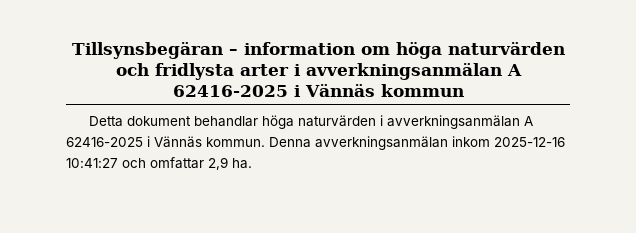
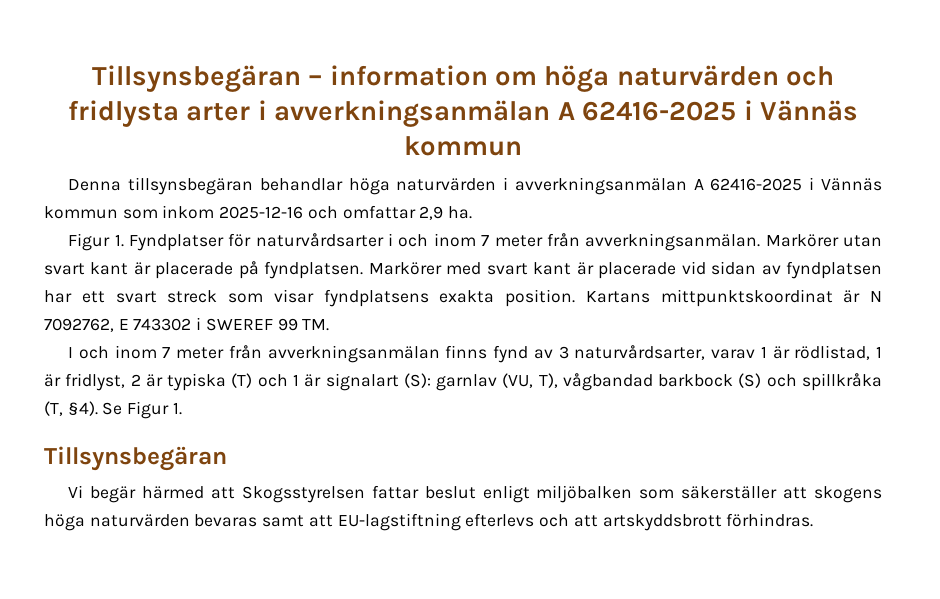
[89,116,192,127] Detta dokument -> [68,177,254,195] Denna tillsynsbegäran
[206,136,448,150] kommun. Denna avverkningsanmälan -> [44,206,158,219] kommun som
[66,158,118,168] 10:41:27 -> (304, 212) none
(252, 163) none -> [68,233,882,251] [44,261,883,279] [44,289,882,307] [44,317,330,332] [68,345,882,363] [44,373,883,391] [44,401,182,419] [44,446,227,471] [68,485,882,503] [44,513,814,531] // Figur 1. Fyndplatser för naturvårdsarter i och inom 7 meter från avverkningsanmälan. Markörer utan svart kant är placerade på fyndplatsen. Markörer med svart kant är placerade vid sidan av fyndplatsen har ett svart streck som visar fyndplatsens exakta position. Kartans mittpunktskoordinat är N 7092762, E 743302 i SWEREF 99 TM. // I och inom 7 meter från avverkningsanmälan finns fynd av 3 naturvårdsarter, varav 1 är rödlistad, 1 är fridlyst, 2 är typiska (T) och 1 är signalart (S): garnlav (VU, T), vågbandad barkbock (S) och spillkråka (T, §4). Se Figur 1. // Tillsynsbegäran // Vi begär härmed att Skogsstyrelsen fattar beslut enligt miljöbalken som säkerställer att skogens höga naturvärden bevaras samt att EU-lagstiftning efterlevs och att artskyddsbrott förhindras.

